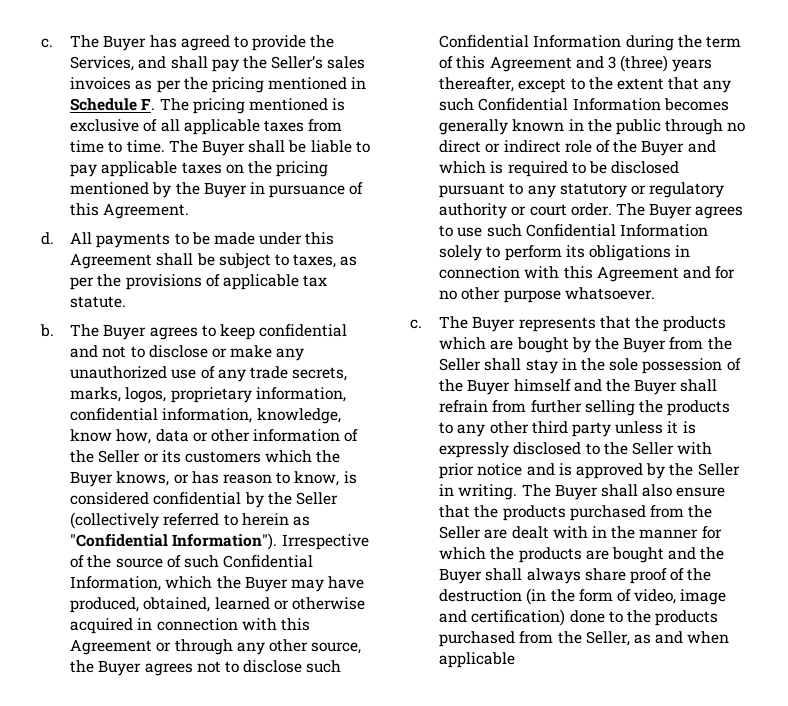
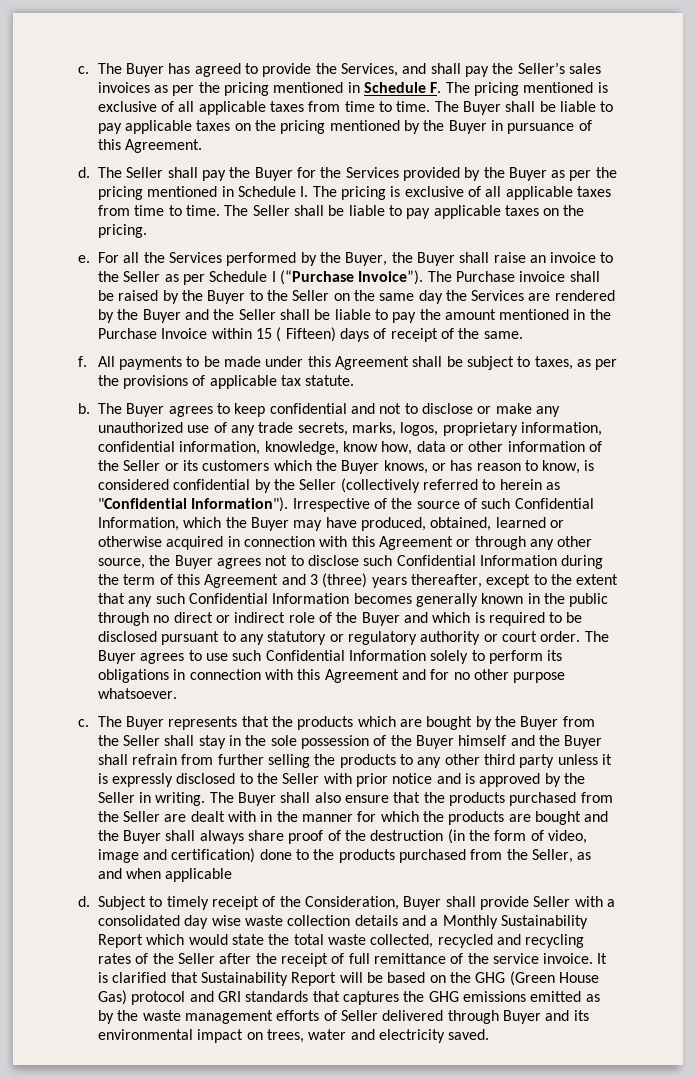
(54, 238) none -> [98,167,617,181] [98,186,611,200] [98,205,585,219] [98,224,147,238] [78,252,614,266] [98,270,600,285] [98,290,615,304] [98,309,611,323] [98,327,523,342] [78,356,87,367] The Seller shall pay the Buyer for the Services provided by the Buyer as per the pricing mentioned in Schedule I. The pricing is exclusive of all applicable taxes from time to time. The Seller shall be liable to pay applicable taxes on the pricing. // e. For all the Services performed by the Buyer, the Buyer shall raise an invoice to the Seller as per Schedule I (“Purchase Invoice”). The Purchase invoice shall be raised by the Buyer to the Seller on the same day the Services are rendered by the Buyer and the Seller shall be liable to pay the amount mentioned in the Purchase Invoice within 15 ( Fifteen) days of receipt of the same. // f.
(516, 660) none -> [78,896,615,910] [98,915,588,929] [98,934,585,948] [98,953,608,967] [98,971,599,986] [98,990,600,1005] [98,1010,589,1024] [98,1029,490,1043] // d. Subject to timely receipt of the Consideration, Buyer shall provide Seller with a consolidated day wise waste collection details and a Monthly Sustainability Report which would state the total waste collected, recycled and recycling rates of the Seller after the receipt of full remittance of the service invoice. It is clarified that Sustainability Report will be based on the GHG (Green House Gas) protocol and GRI standards that captures the GHG emissions emitted as by the waste management efforts of Seller delivered through Buyer and its environmental impact on trees, water and electricity saved.

